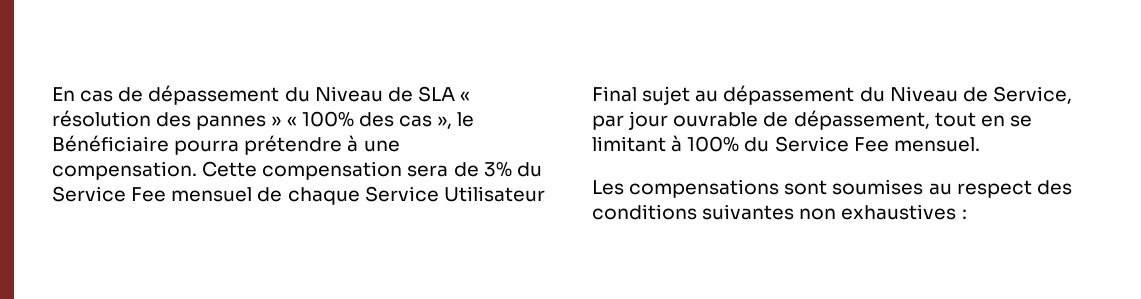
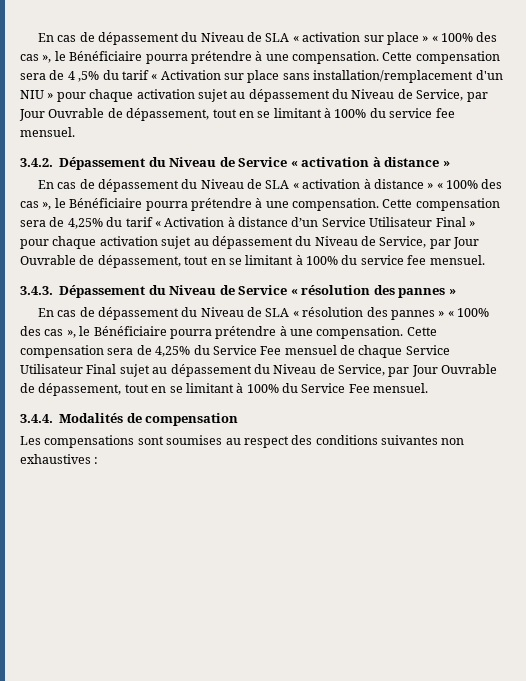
[52,85,471,105] En cas de dépassement du Niveau de SLA « -> [37,32,498,45] [20,51,500,64] [20,70,503,83] [20,89,488,102] [19,108,455,121] [20,127,75,137] [20,157,450,170] [37,179,503,192] [20,198,500,211] [20,217,475,229] [20,236,480,249] [20,255,485,268] [20,285,456,298] [37,307,299,320] En cas de dépassement du Niveau de SLA « activation sur place » « 100% des cas », le Bénéficiaire pourra prétendre à une compensation. Cette compensation sera de 4 ,5% du tarif « Activation sur place sans installation/remplacement d'un NIU » pour chaque activation sujet au dépassement du Niveau de Service, par Jour Ouvrable de dépassement, tout en se limitant à 100% du service fee mensuel. // 3.4.2. Dépassement du Niveau de Service « activation à distance » // En cas de dépassement du Niveau de SLA « activation à distance » « 100% des cas », le Bénéficiaire pourra prétendre à une compensation. Cette compensation sera de 4,25% du tarif « Activation à distance d’un Service Utilisateur Final » pour chaque activation sujet au dépassement du Niveau de Service, par Jour Ouvrable de dépassement, tout en se limitant à 100% du service fee mensuel. // 3.4.3. Dépassement du Niveau de Service « résolution des pannes » // En cas de dépassement du Niveau de SLA «
[483,161,512,177] 3% -> [155,346,191,357] 4,25%
[628,111,759,130] jour ouvrable -> [411,364,498,377] Jour Ouvrable
(980, 144) none -> [20,413,239,426] // 3.4.4. Modalités de compensation

